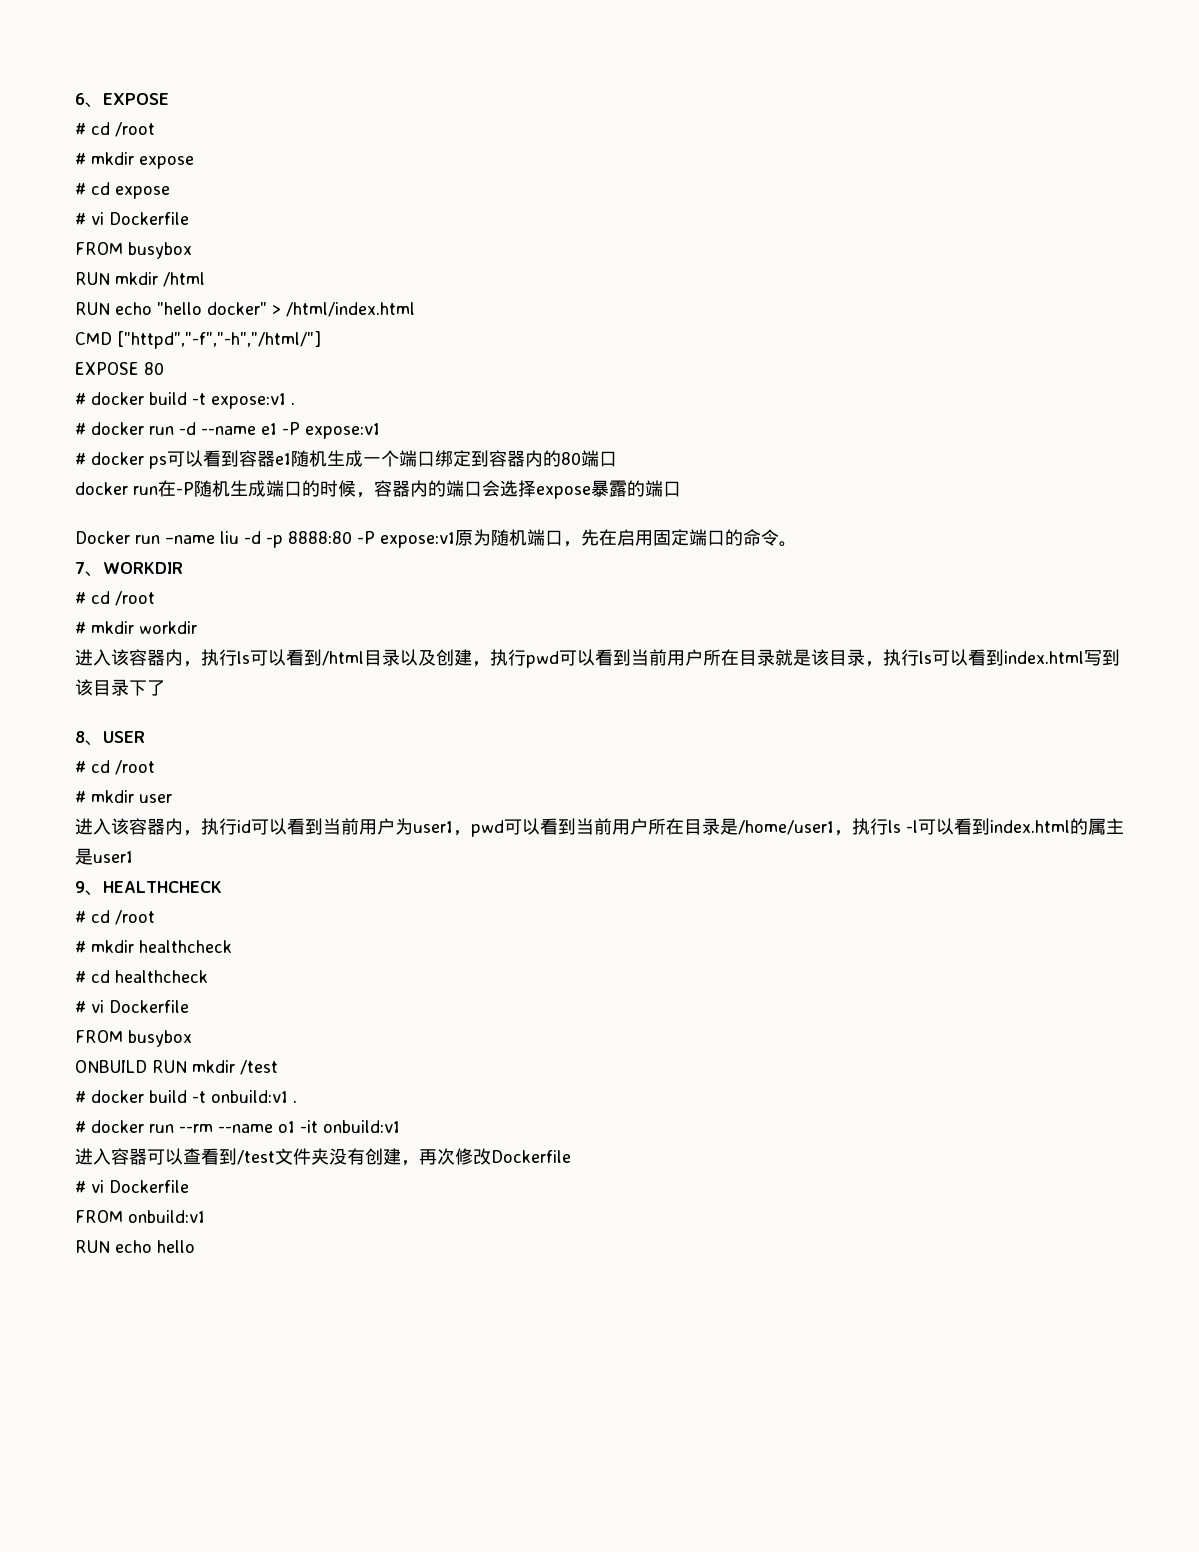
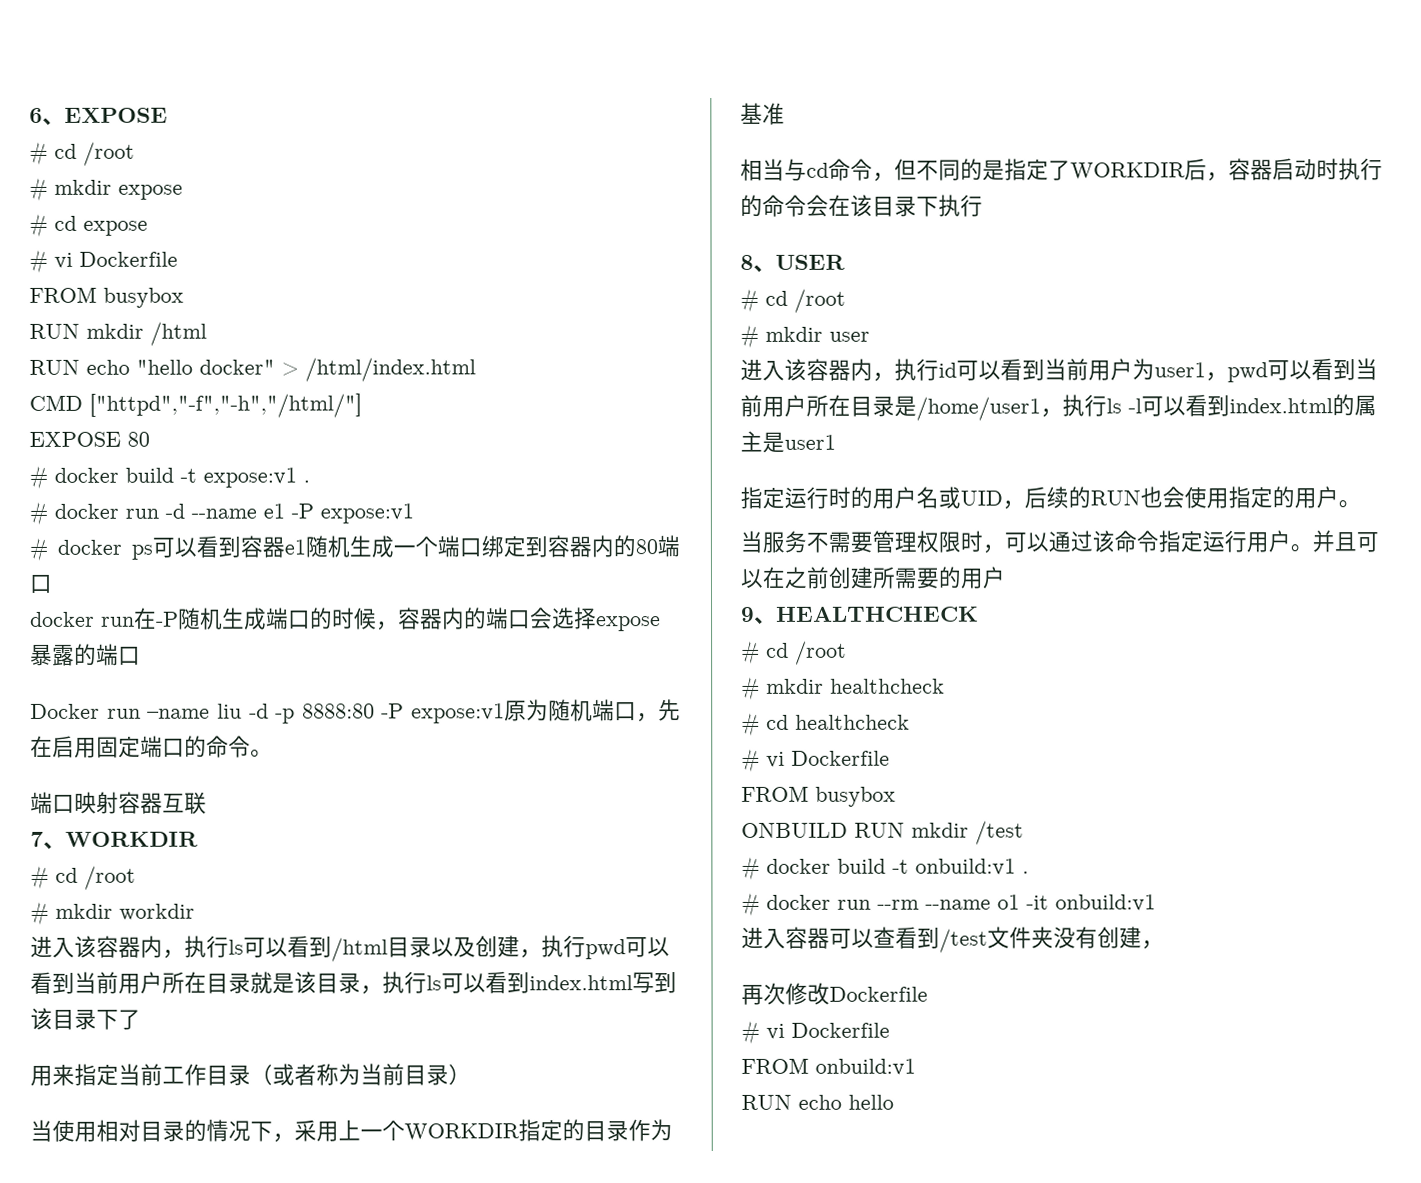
(797, 544) none -> [30,791,207,815] // 端口映射容器互联
(165, 688) none -> [30,1063,471,1086] [30,1119,673,1143] [740,102,785,125] [740,158,1383,182] [740,194,983,217] // 用来指定当前工作目录（或者称为当前目录） // 当使用相对目录的情况下，采用上一个WORKDIR指定的目录作为基准 // 相当与cd命令，但不同的是指定了WORKDIR后，容器启动时执行的命令会在该目录下执行
(133, 857) none -> [740,486,1361,510] [740,530,1379,554] [740,566,1005,589] // 指定运行时的用户名或UID，后续的RUN也会使用指定的用户。 // 当服务不需要管理权限时，可以通过该命令指定运行用户。并且可以在之前创建所需要的用户
(419, 1163) none -> (1164, 945) //

